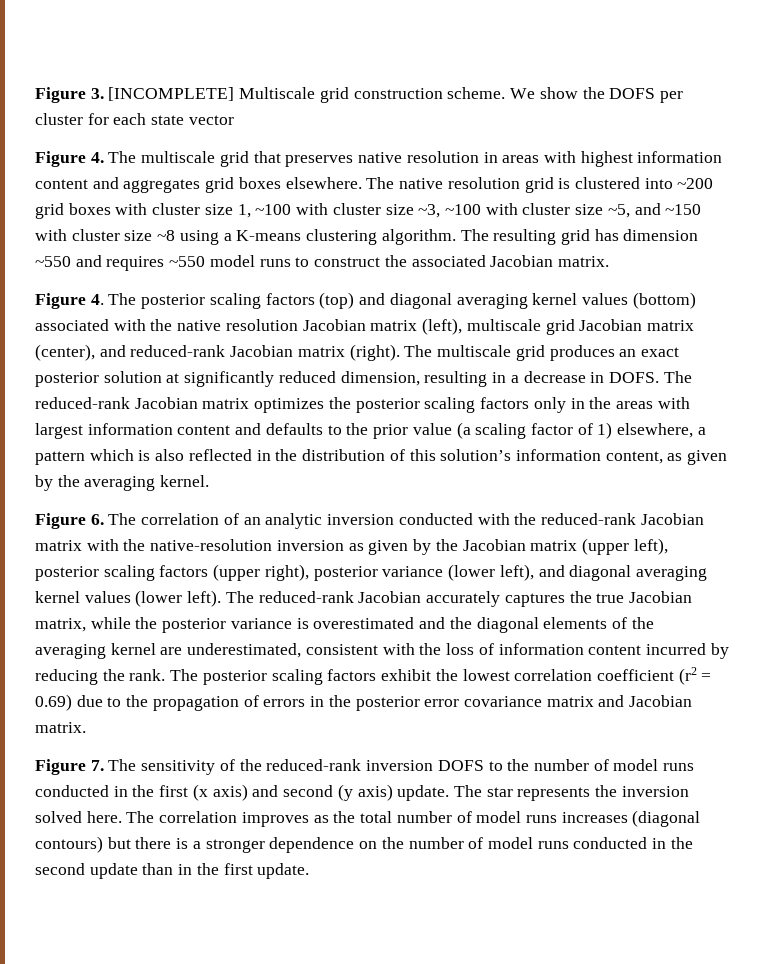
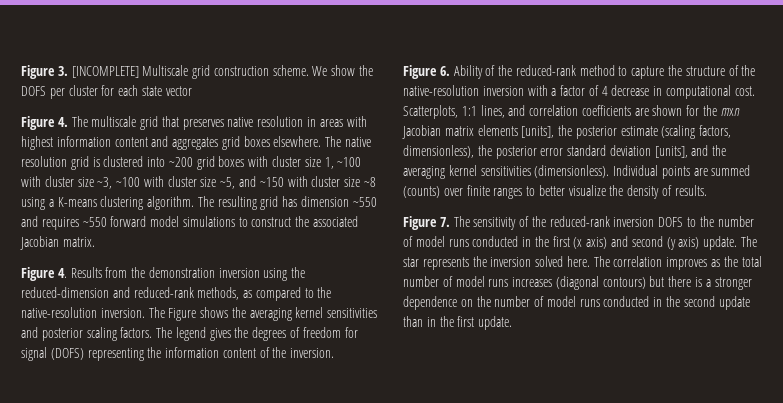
[209,255,291,267] model runs -> [110,216,235,227] forward model simulations
[108,292,696,309] [35,318,694,335] [35,344,679,361] [35,371,692,387] [35,397,690,413] [35,422,706,439] [35,449,728,465] [35,475,210,491] [35,513,704,529] [35,538,668,555] [35,564,707,581] [35,590,692,607] [35,617,654,633] [35,643,729,659] [35,667,712,685] [35,694,693,711] [35,722,86,733] The posterior scaling factors (top) and diagonal averaging kernel values (bottom) associated with the native resolution Jacobian matrix (left), multiscale grid Jacobian matrix (center), and reduced-rank Jacobian matrix (right). The multiscale grid produces an exact posterior solution at significantly reduced dimension, resulting in a decrease in DOFS. The reduced-rank Jacobian matrix optimizes the posterior scaling factors only in the areas with largest information content and defaults to the prior value (a scaling factor of 1) elsewhere, a pattern which is also reflected in the distribution of this solution’s information content, as given by the averaging kernel. // Figure 6. The correlation of an analytic inversion conducted with the reduced-rank Jacobian matrix with the native-resolution inversion as given by the Jacobian matrix (upper left), posterior scaling factors (upper right), posterior variance (lower left), and diagonal averaging kernel values (lower left). The reduced-rank Jacobian accurately captures the true Jacobian matrix, while the posterior variance is overestimated and the diagonal elements of the averaging kernel are underestimated, consistent with the loss of information content incurred by reducing the rank. The posterior scaling factors exhibit the lowest correlation coefficient (r2 = 0.69) due to the propagation of errors in the posterior error covariance matrix and Jacobian matrix. -> [70,267,306,281] [21,287,332,301] [21,307,378,321] [21,327,358,341] [21,347,335,361] [403,65,756,79] [403,85,755,99] [403,105,740,119] [402,125,732,139] [403,145,727,159] [403,165,751,179] [403,185,707,199] Results from the demonstration inversion using the reduced-dimension and reduced-rank methods, as compared to the native-resolution inversion. The Figure shows the averaging kernel sensitivities and posterior scaling factors. The legend gives the degrees of freedom for signal (DOFS) representing the information content of the inversion. // Figure 6. Ability of the reduced-rank method to capture the structure of the native-resolution inversion with a factor of 4 decrease in computational cost. Scatterplots, 1:1 lines, and correlation coefficients are shown for the mxn Jacobian matrix elements [units], the posterior estimate (scaling factors, dimensionless), the posterior error standard deviation [units], and the averaging kernel sensitivities (dimensionless). Individual points are summed (counts) over finite ranges to better visualize the density of results.

